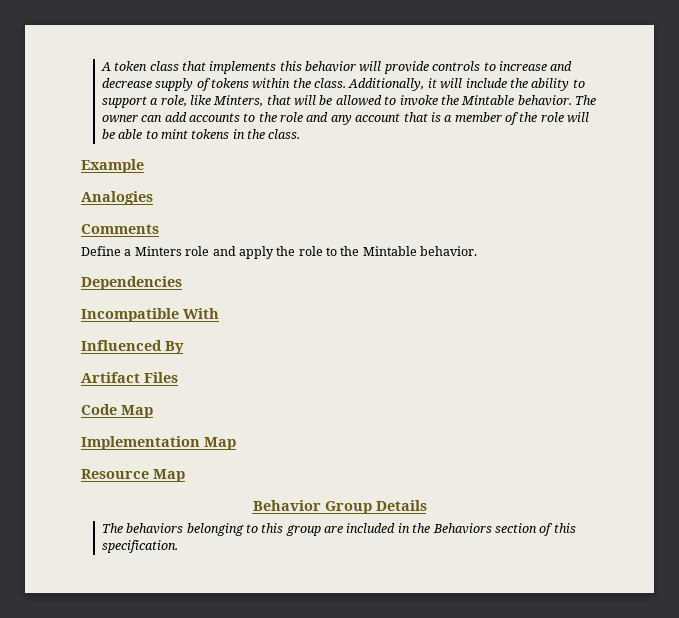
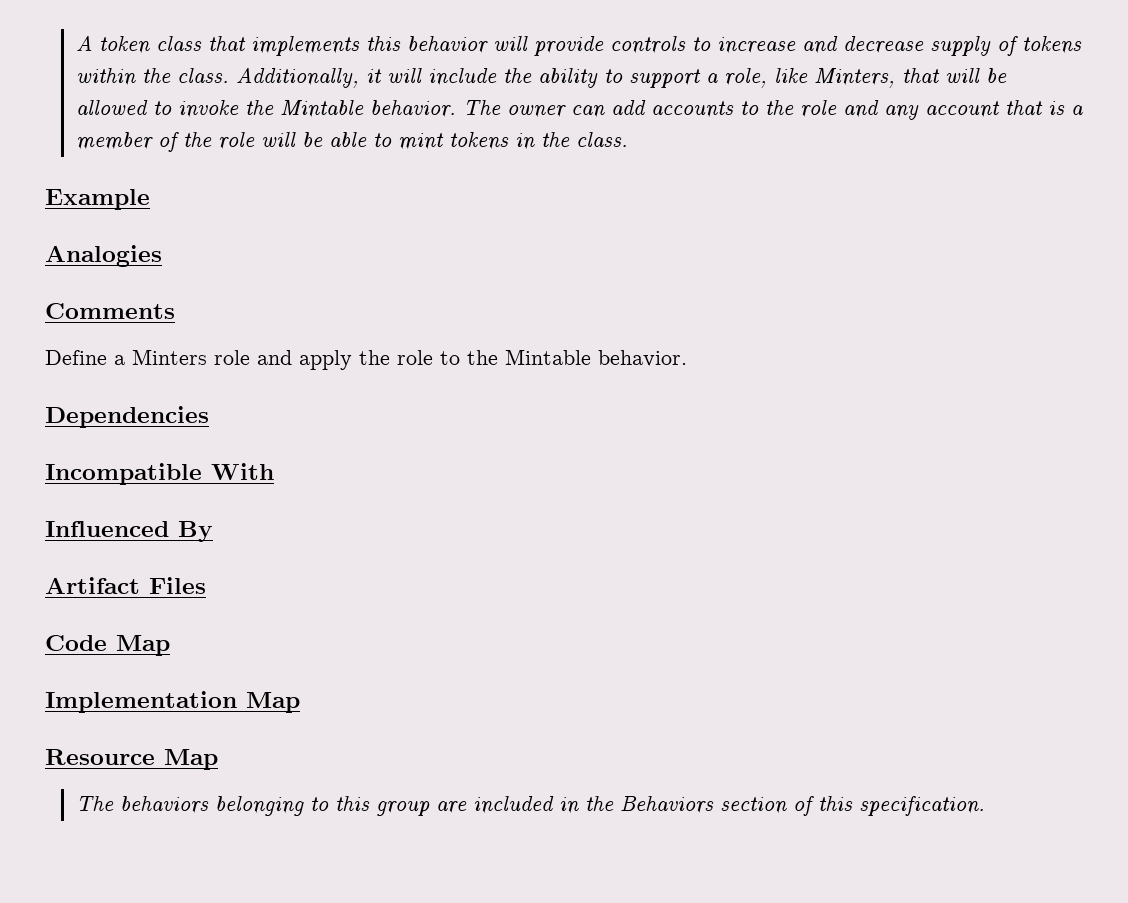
[252,500,427,514] // Behavior Group Details -> (218, 759) none

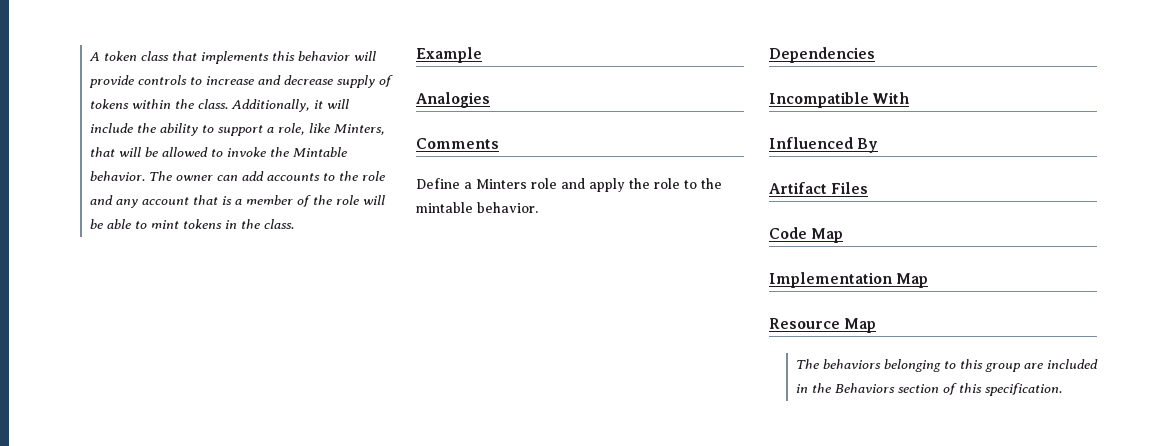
[505,349,591,365] Mintable -> [416,202,473,213] mintable

